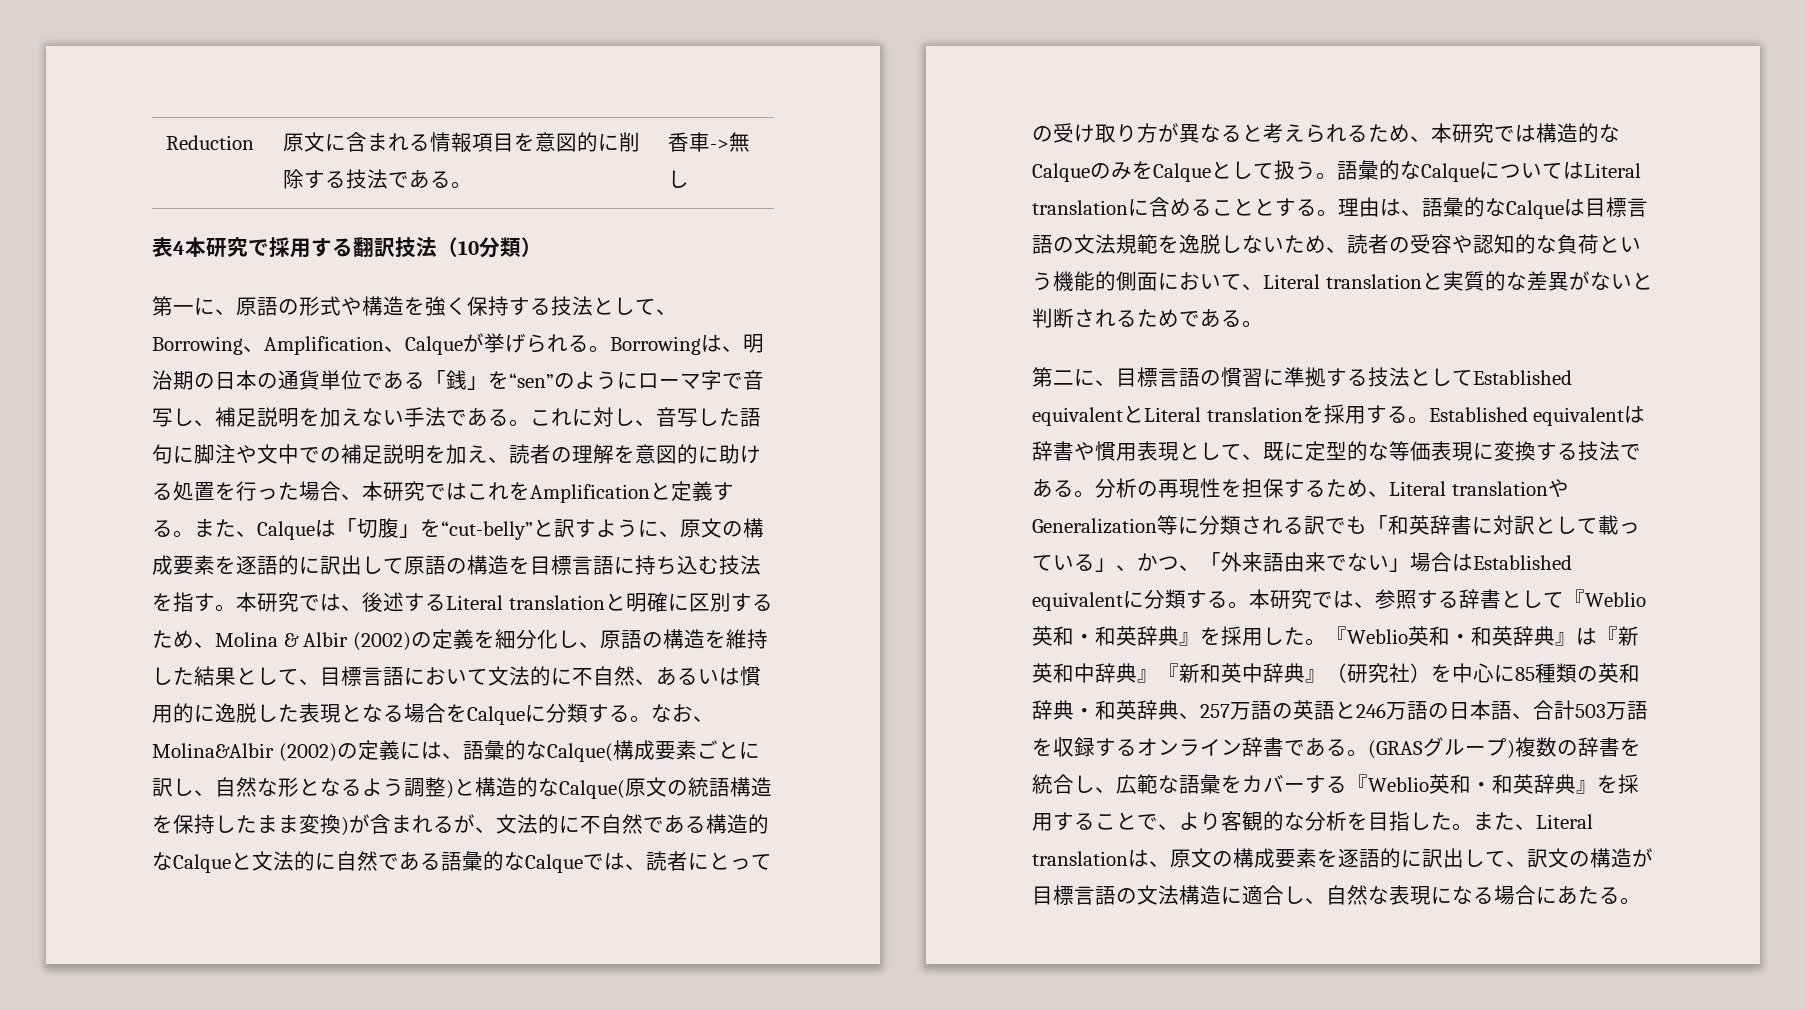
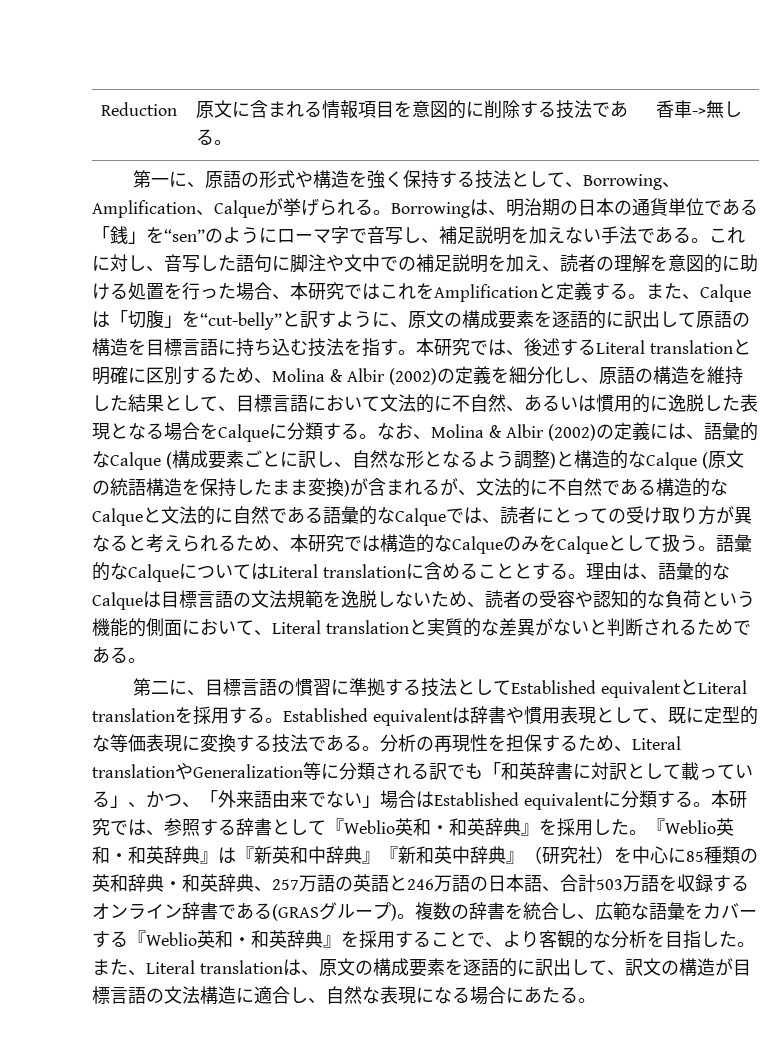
[152,237,542,258] // 表4本研究で採用する翻訳技法（10分類） -> (743, 109) none
[152,743,274,758] Molina&Albir -> [431,424,544,438] Molina & Albir
[546,743,613,762] Calque( -> [110,452,172,470] Calque (
[559,780,625,799] Calque( -> [645,452,708,470] Calque (
[1347,749,1368,757] 。 -> (272, 911) none
(1515, 749) none -> [397,914,415,919] 。

